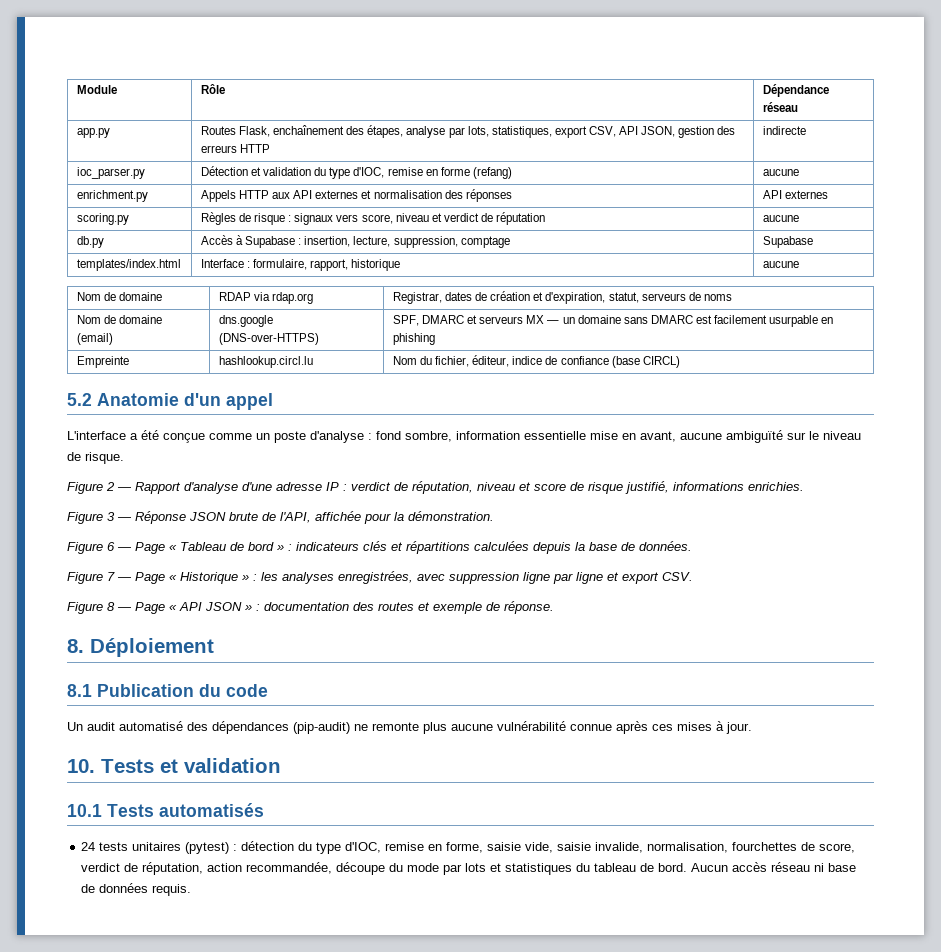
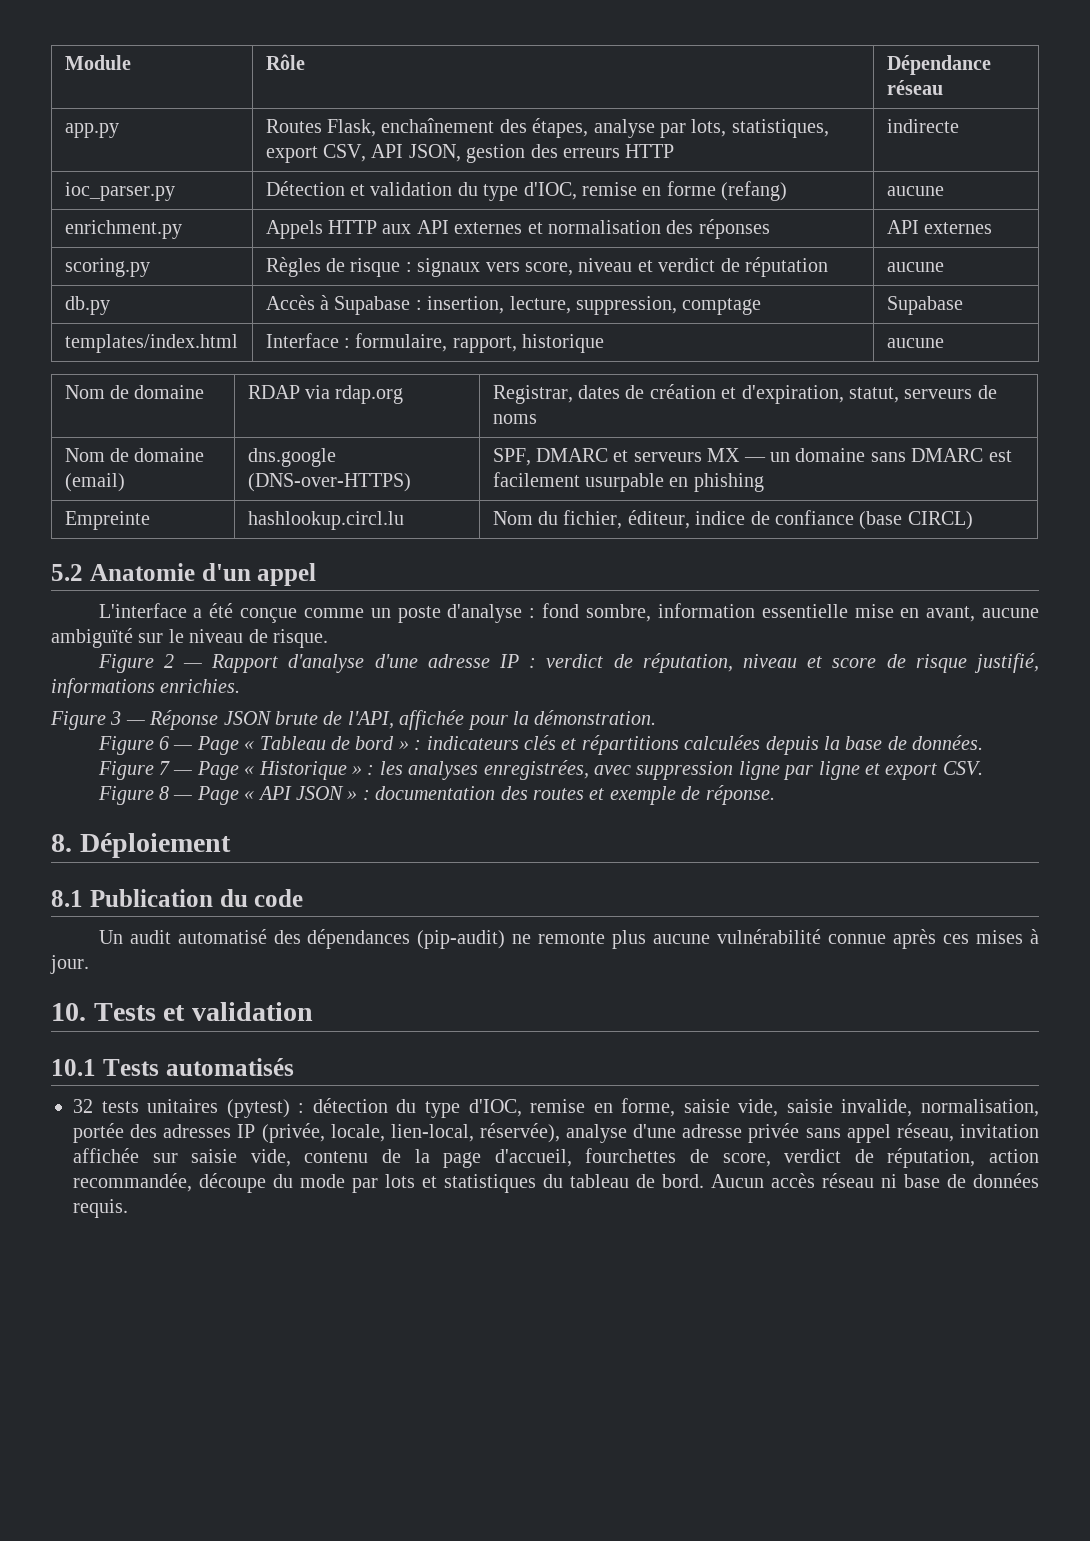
[81,842,96,851] 24 -> [73,1099,93,1113] 32
(729, 847) none -> [73,1123,1039,1143] [73,1148,572,1168] portée des adresses IP (privée, locale, lien-local, réservée), analyse d'une adresse privée sans appel réseau, invitation affichée sur saisie vide, contenu de la page d'accueil,

